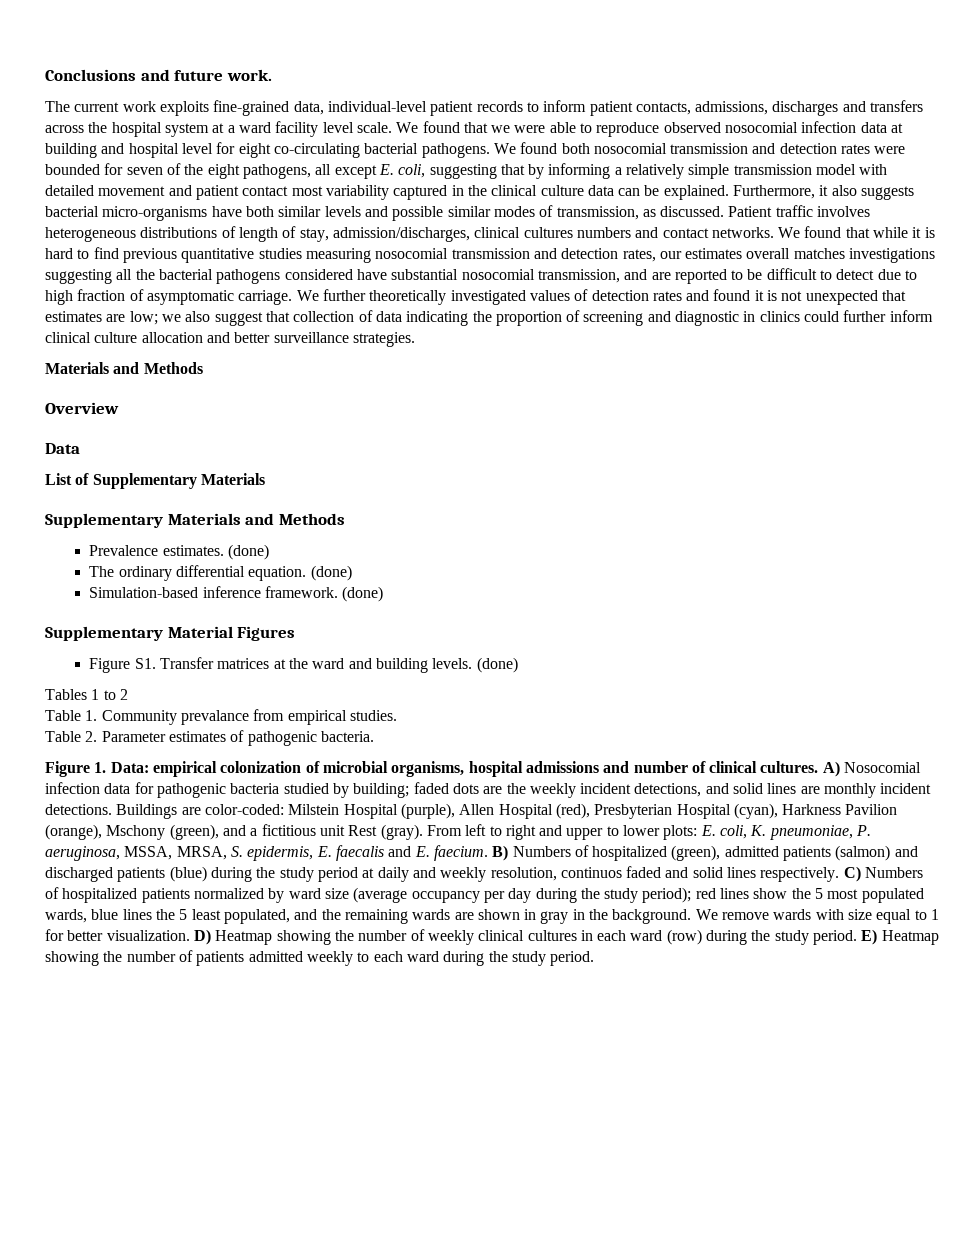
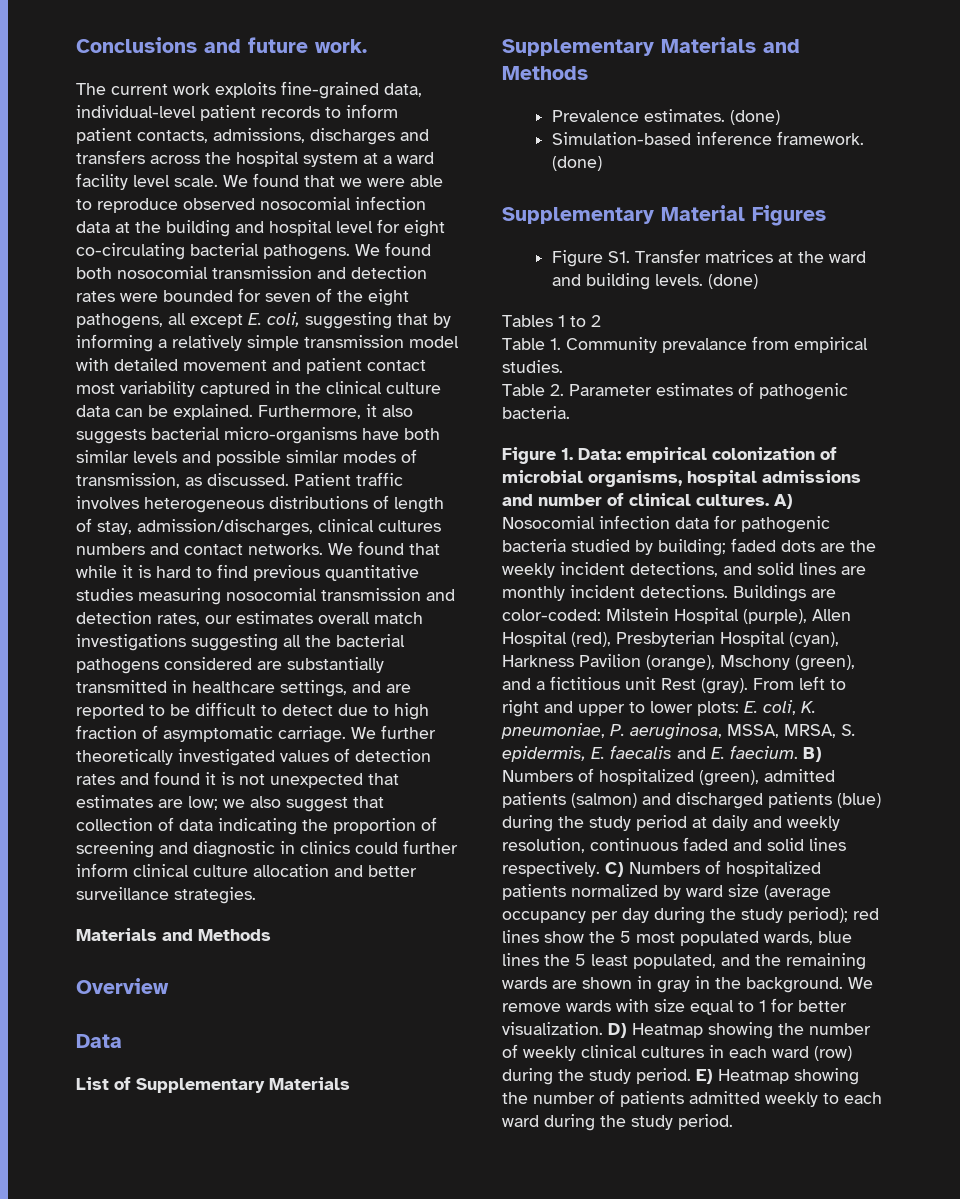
(904, 128) none -> [135,221,161,233] the
[793,248,845,259] matches -> [374,612,423,624] match
[356,269,620,283] have substantial nosocomial transmission, -> [257,657,384,673] [76,680,347,697] are substantially transmitted in healthcare settings,
[89,565,352,581] // The ordinary differential equation. (done) -> (780, 117) none
[560,867,622,878] continuos -> [590,838,678,851] continuous

